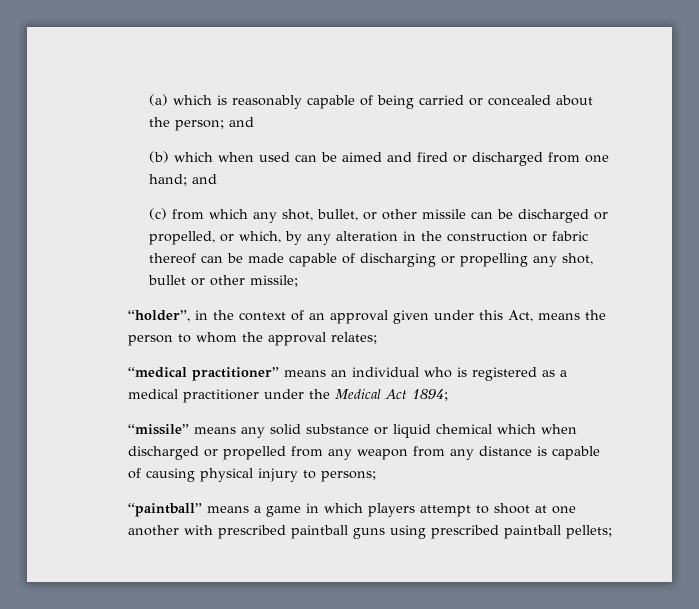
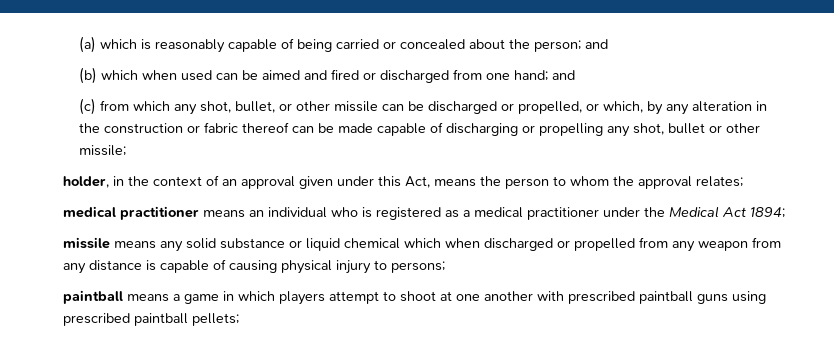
[127,310,190,322] “holder”, -> [62,176,109,188] holder,
[127,367,279,381] “medical practitioner” -> [62,206,199,220] medical practitioner
[127,424,189,435] “missile” -> [62,237,110,249] missile
[127,503,202,517] “paintball” -> [62,290,123,304] paintball

